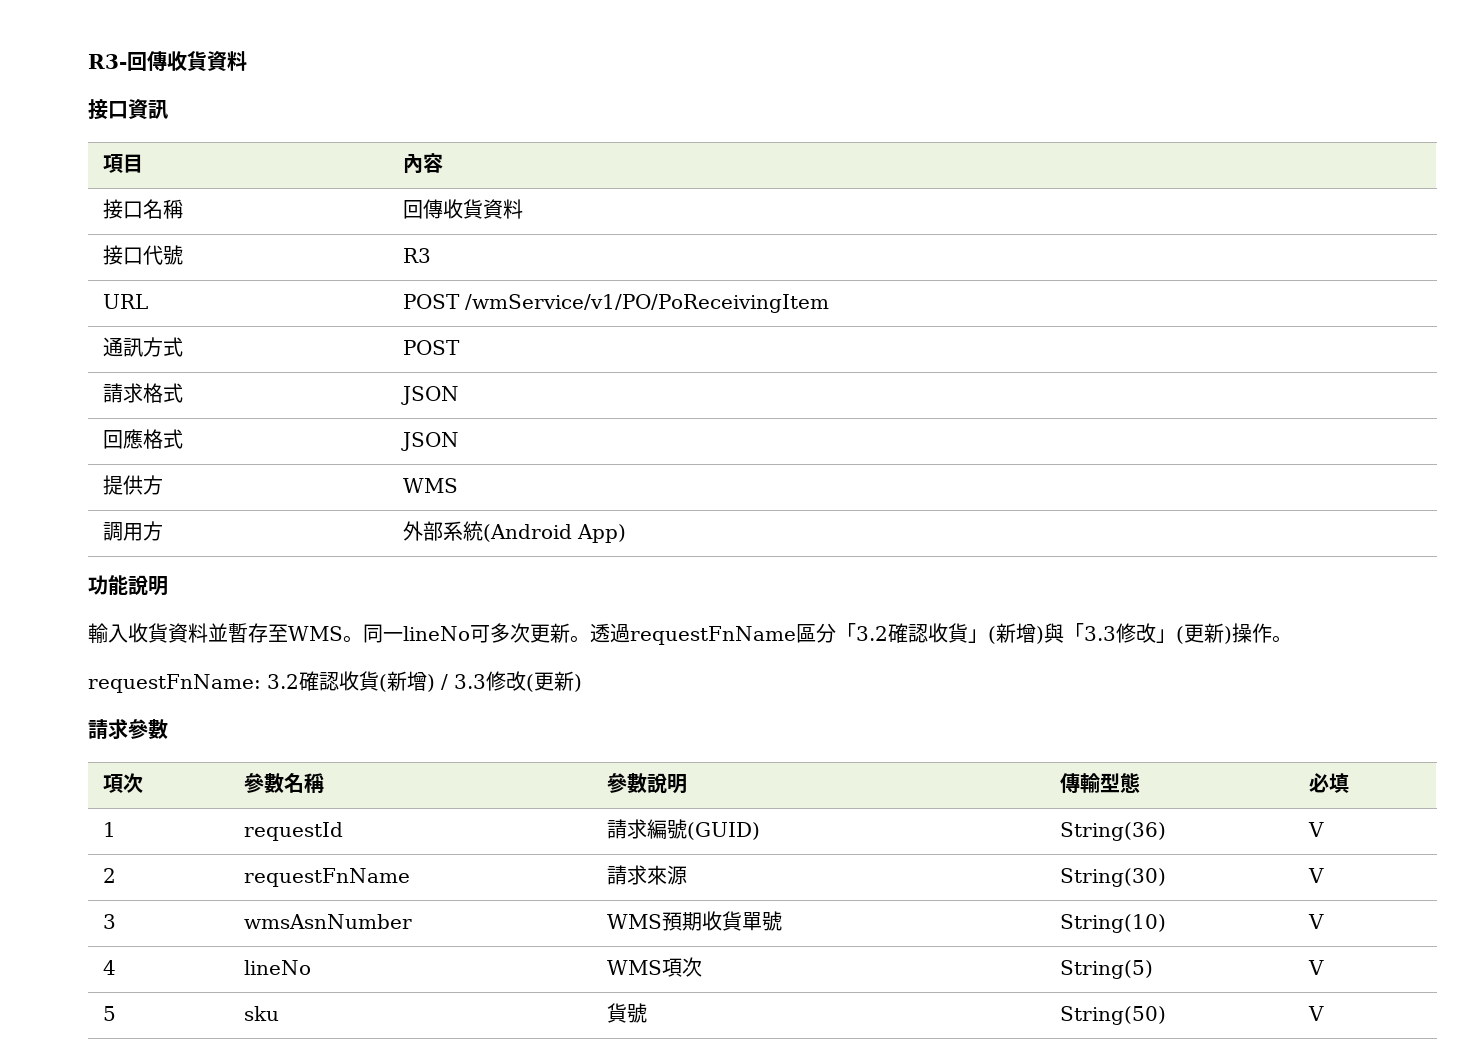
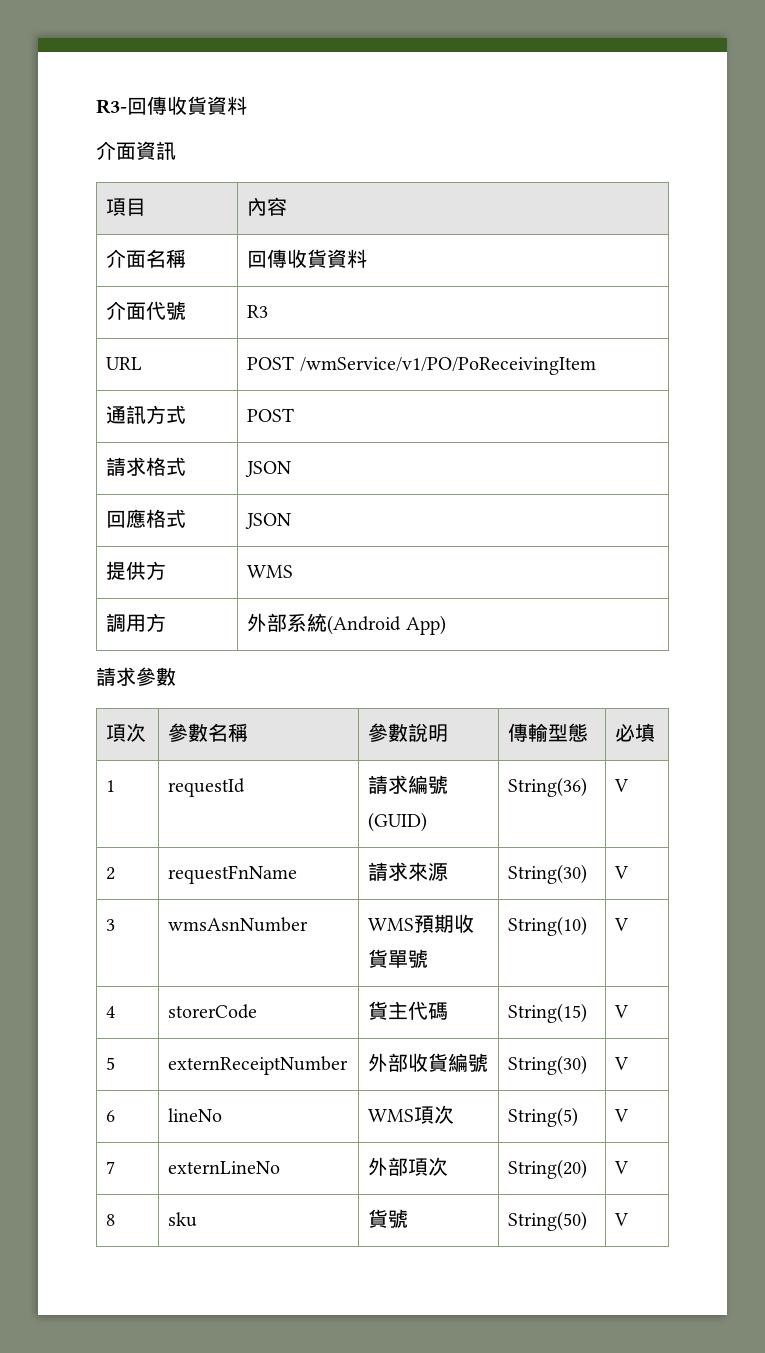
[88,99,128,120] 接口 -> [96,141,136,160] 介面
[102,199,143,219] 接口 -> [106,249,147,268] 介面
[102,245,143,265] 接口 -> [106,301,147,320] 介面
[88,575,168,596] [88,623,1292,645] [88,671,582,693] // 功能說明 // 輸入收貨資料並暫存至WMS。同一lineNo可多次更新。透過requestFnName區分「3.2確認收貨」(新增)與「3.3修改」(更新)操作。 // requestFnName: 3.2確認收貨(新增) / 3.3修改(更新) -> (446, 625) none
(116, 967) none -> [168,1004,258,1019] [368,1001,449,1020] [508,1003,588,1023] [614,1005,630,1018] [106,1057,116,1070] [168,1056,349,1075] [368,1053,489,1072] [508,1055,588,1075] [614,1057,630,1070] [106,1110,116,1122] | storerCode | 貨主代碼 | String(15) | V // 5 | externReceiptNumber | 外部收貨編號 | String(30) | V // 6
[102,1006,116,1021] 5 -> [106,1161,116,1174] [168,1161,281,1174] [368,1157,449,1176] [508,1159,588,1179] [614,1161,630,1174] [106,1214,116,1226] 7 | externLineNo | 外部項次 | String(20) | V // 8

